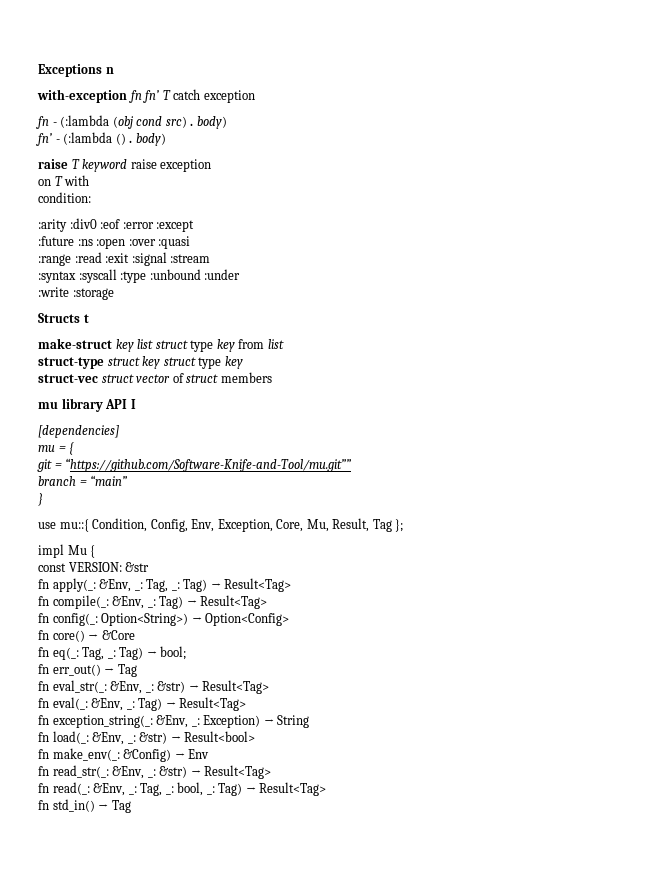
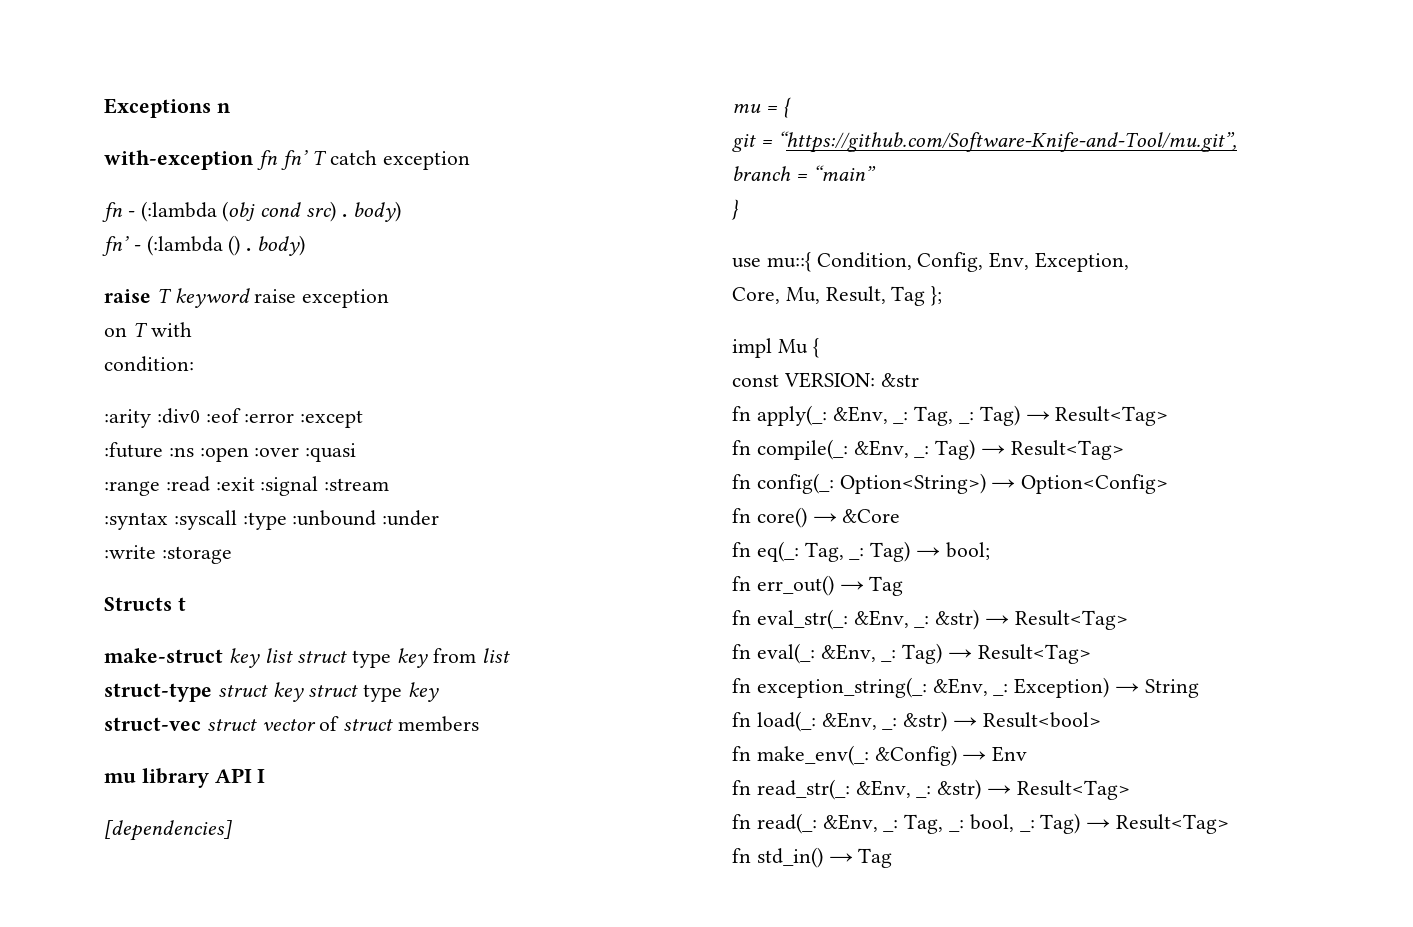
[65,458,352,472] “https://github.com/Software-Knife-and-Tool/mu.git”” -> [777,131,1237,153] “https://github.com/Software-Knife-and-Tool/mu.git”,
(273, 525) none -> (1130, 262) //

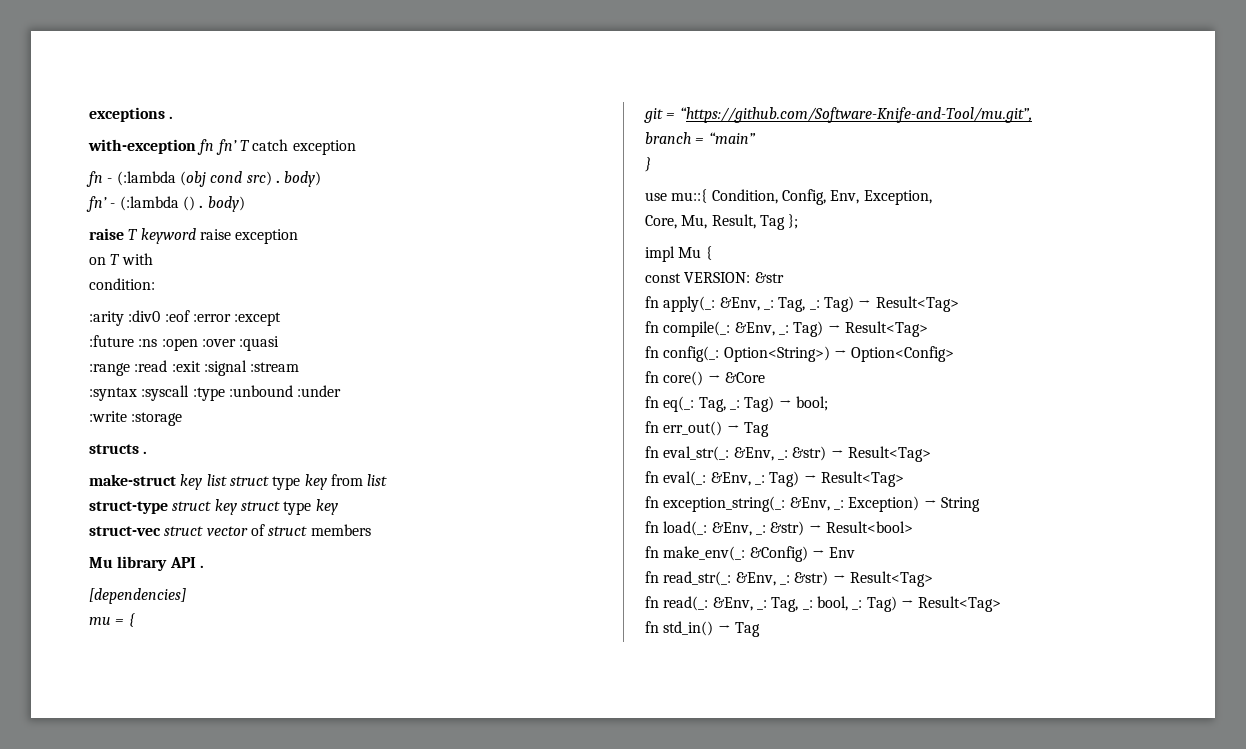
[104,98,231,118] Exceptions n -> [89,107,174,122] exceptions .
[104,597,186,611] Structs t -> [89,444,148,454] structs .
[104,773,136,783] mu -> [89,557,113,568] Mu
[257,769,266,783] I -> [199,565,204,568] .

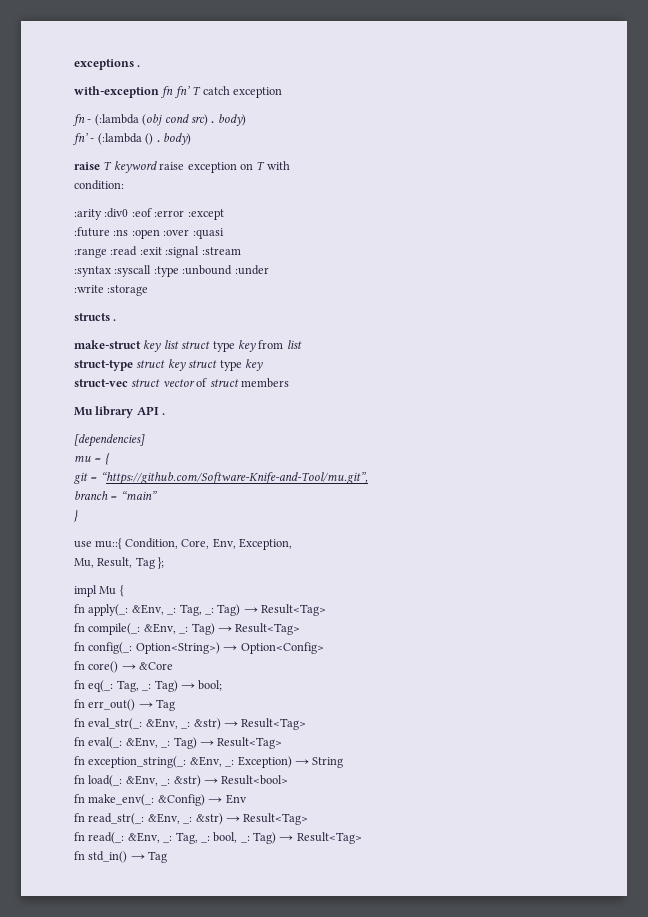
(299, 236) // -> (237, 167) none
[781,189,826,205] Config, -> [181,539,210,549] Core,
[645,215,677,229] Core, -> (292, 544) none
[645,272,784,283] // const VERSION: &str -> (124, 591) none

